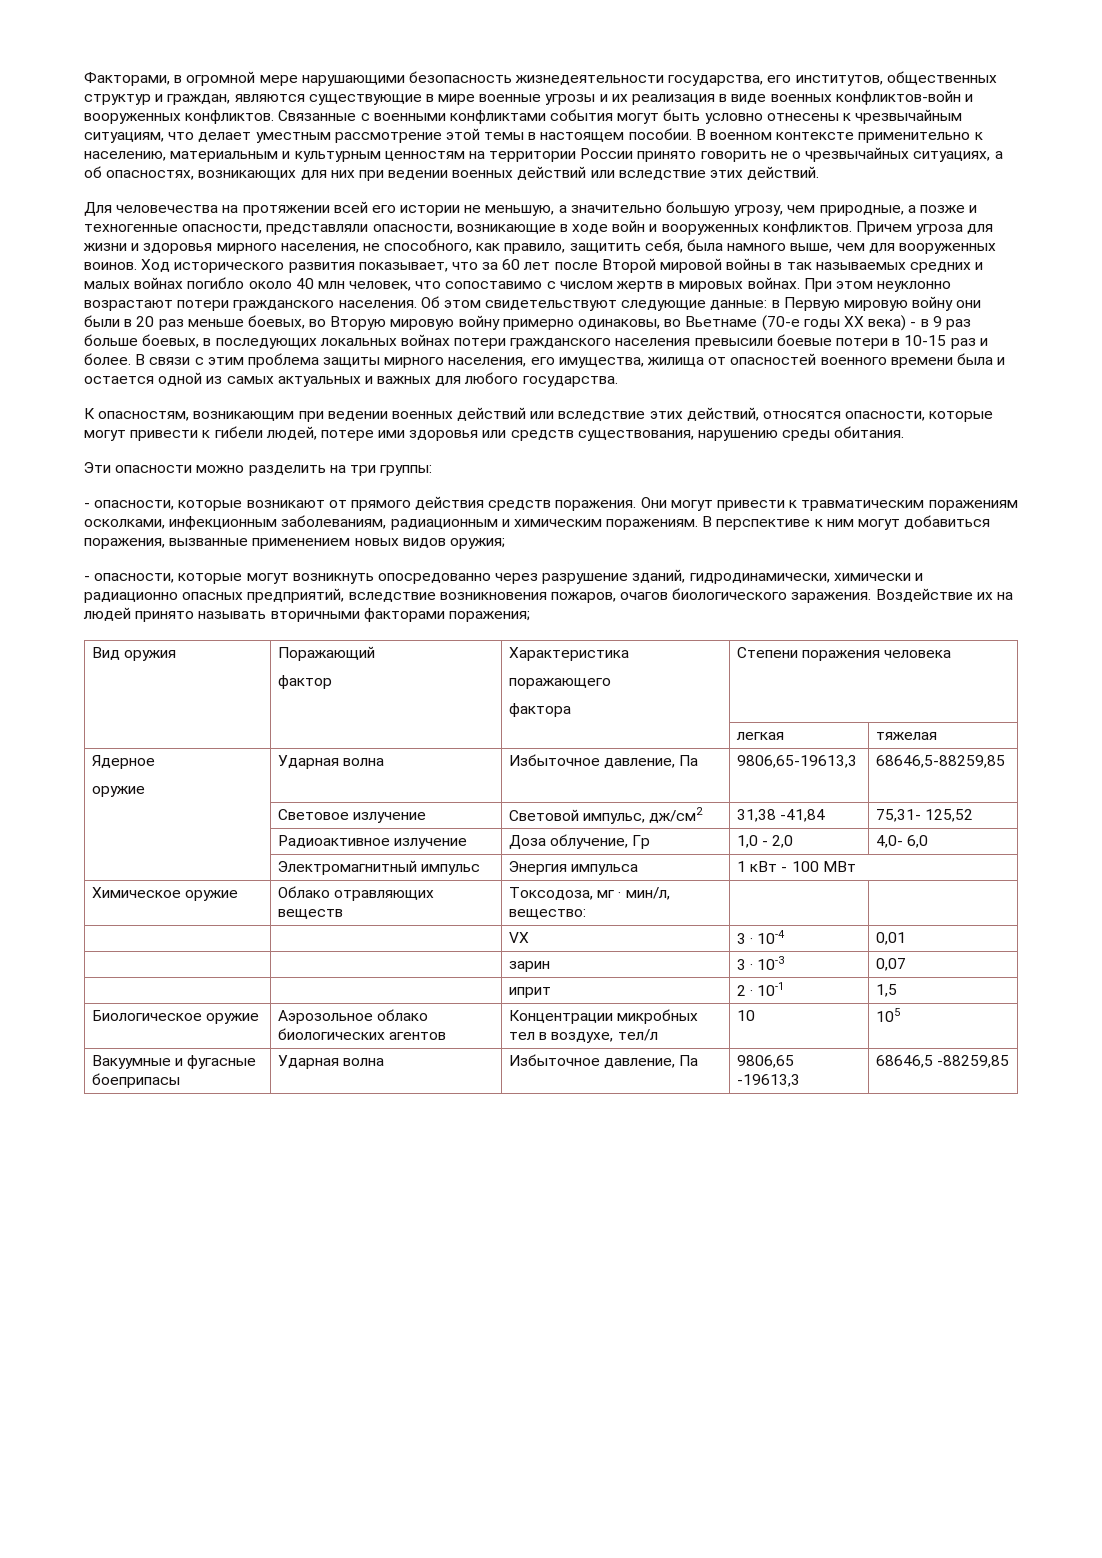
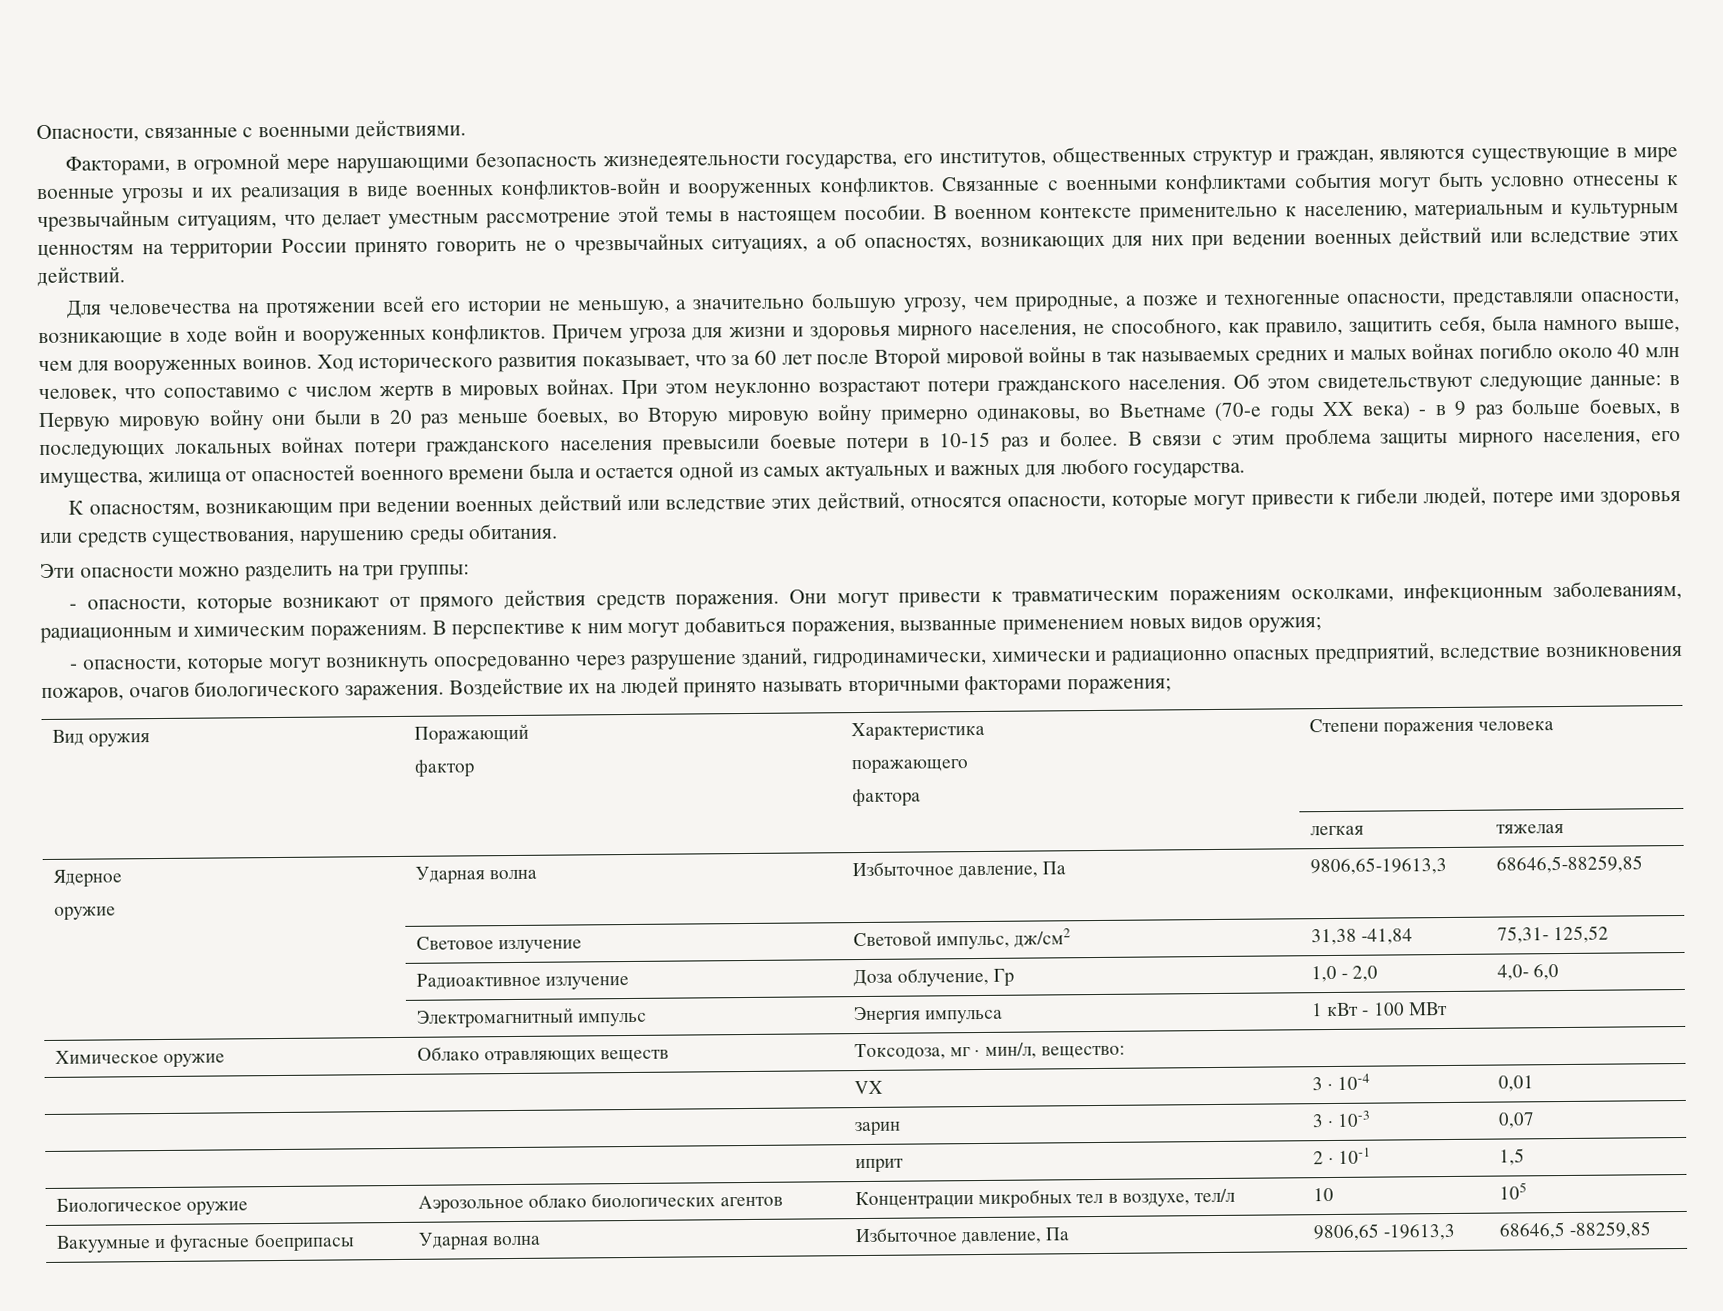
(84, 79) none -> [36,119,466,143] Опасности, связанные с военными действиями. //

